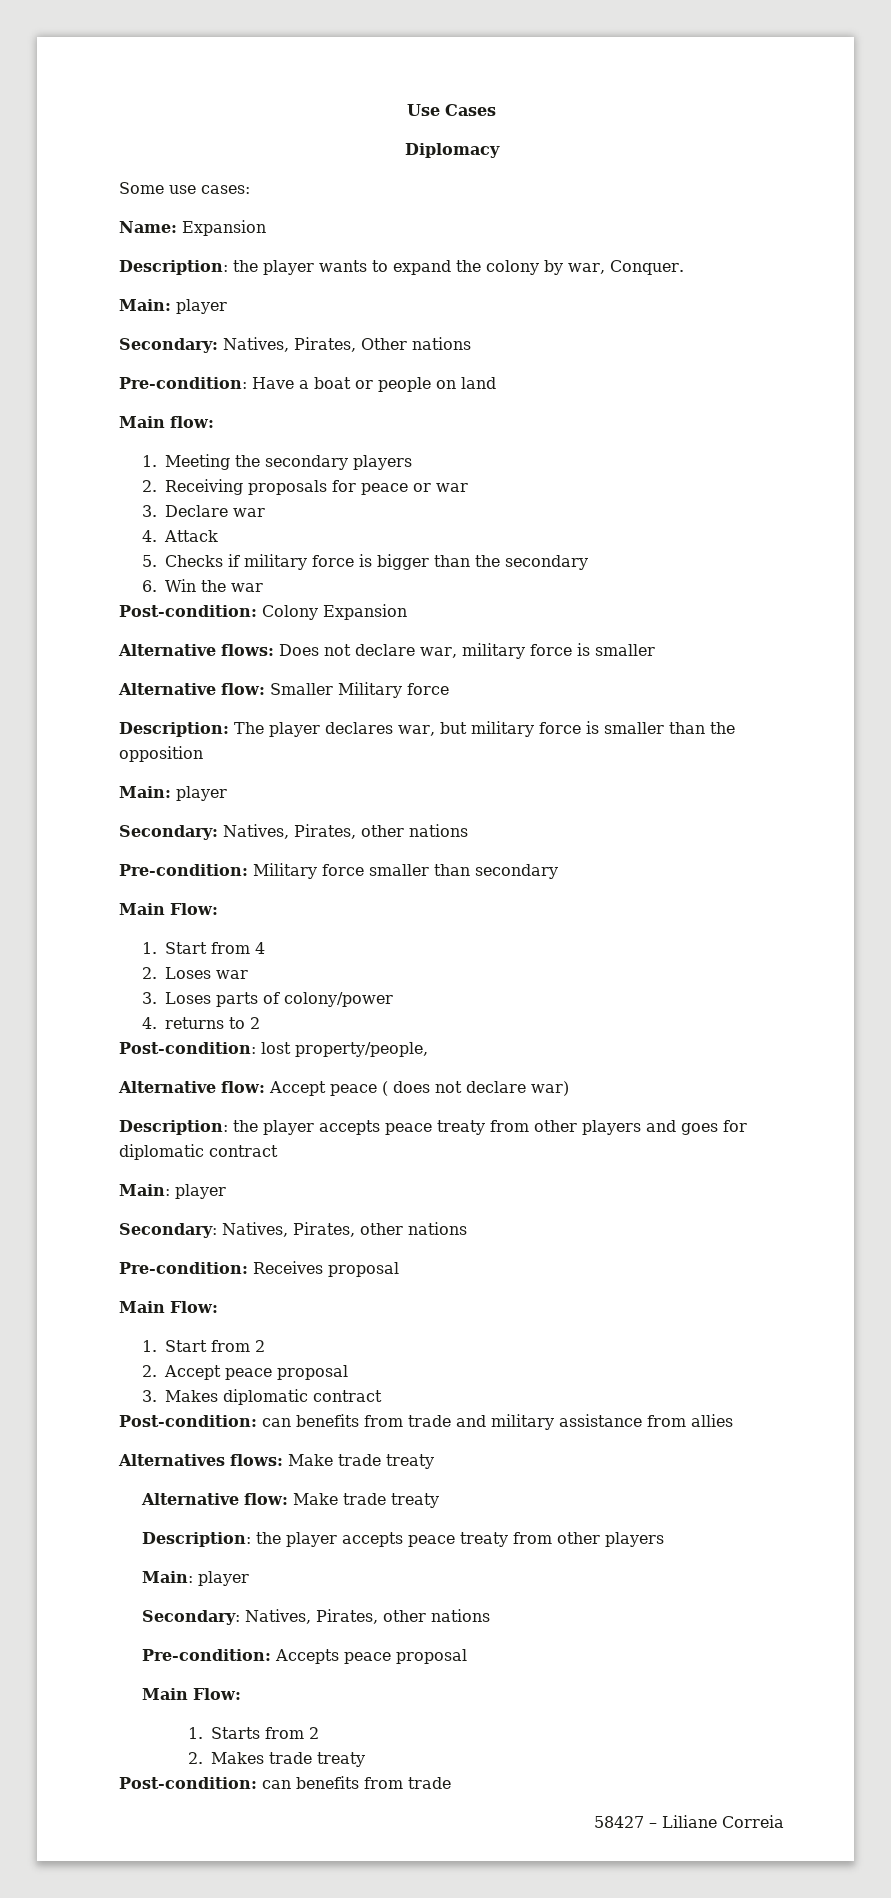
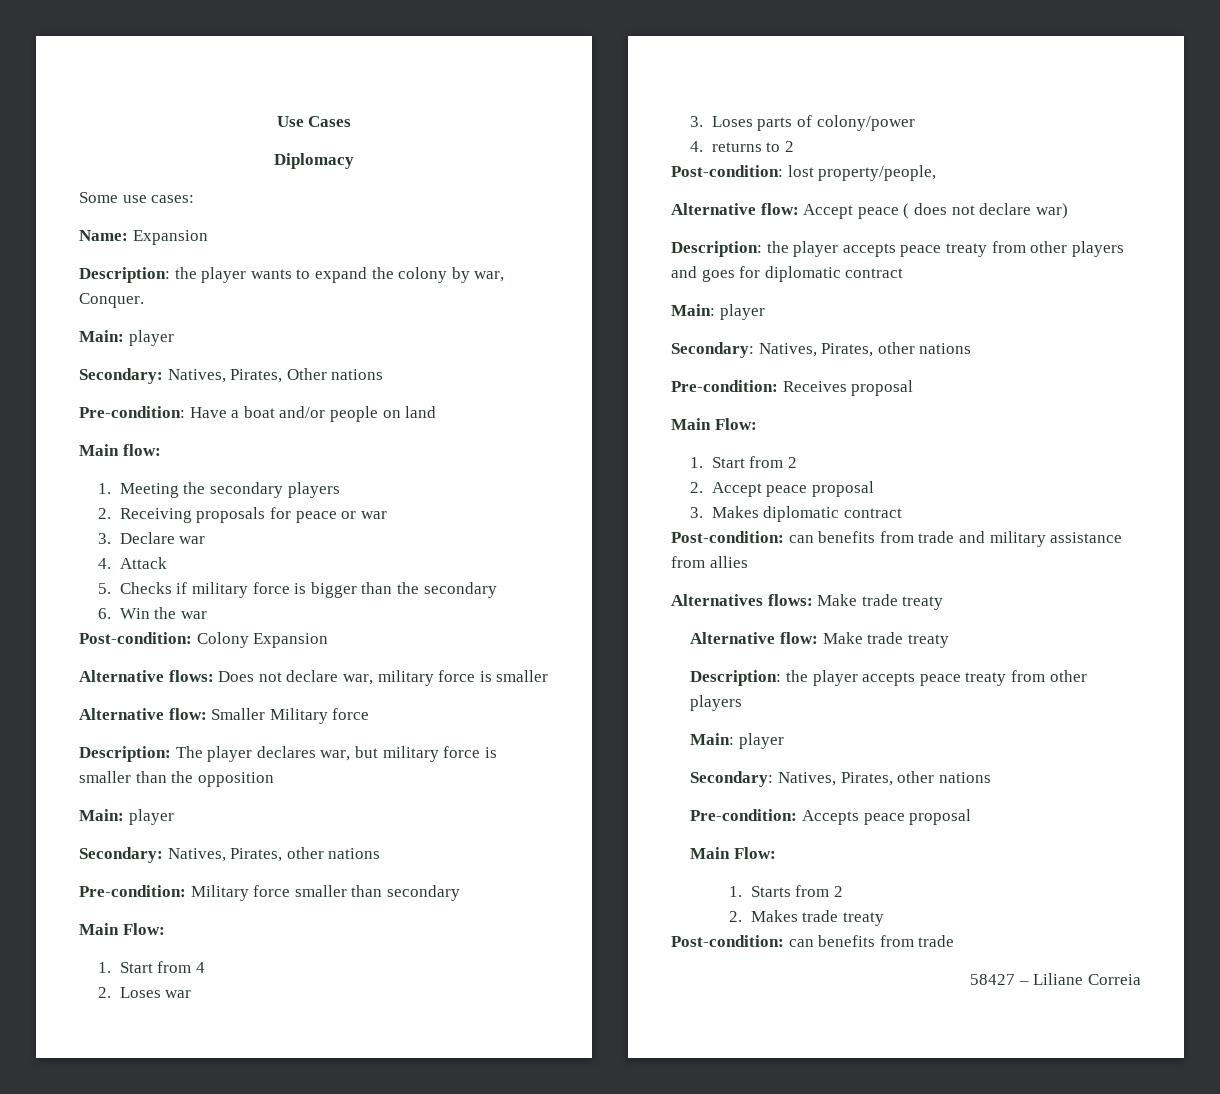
[355,380,373,389] or -> [279,406,326,418] and/or

